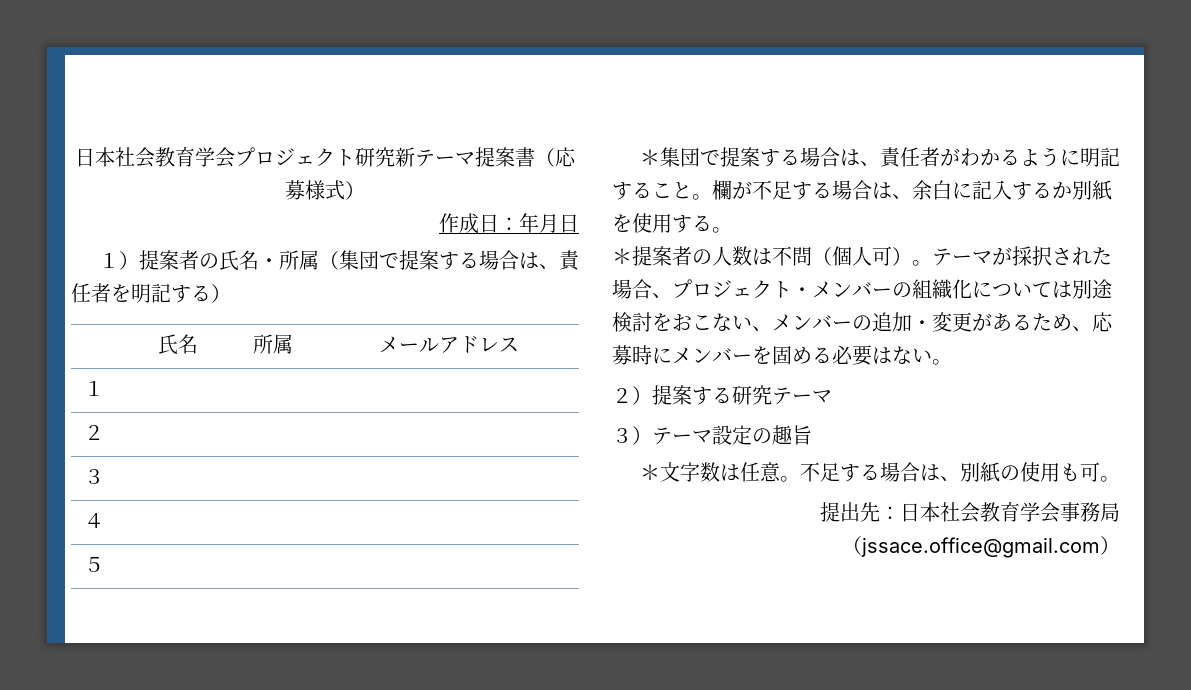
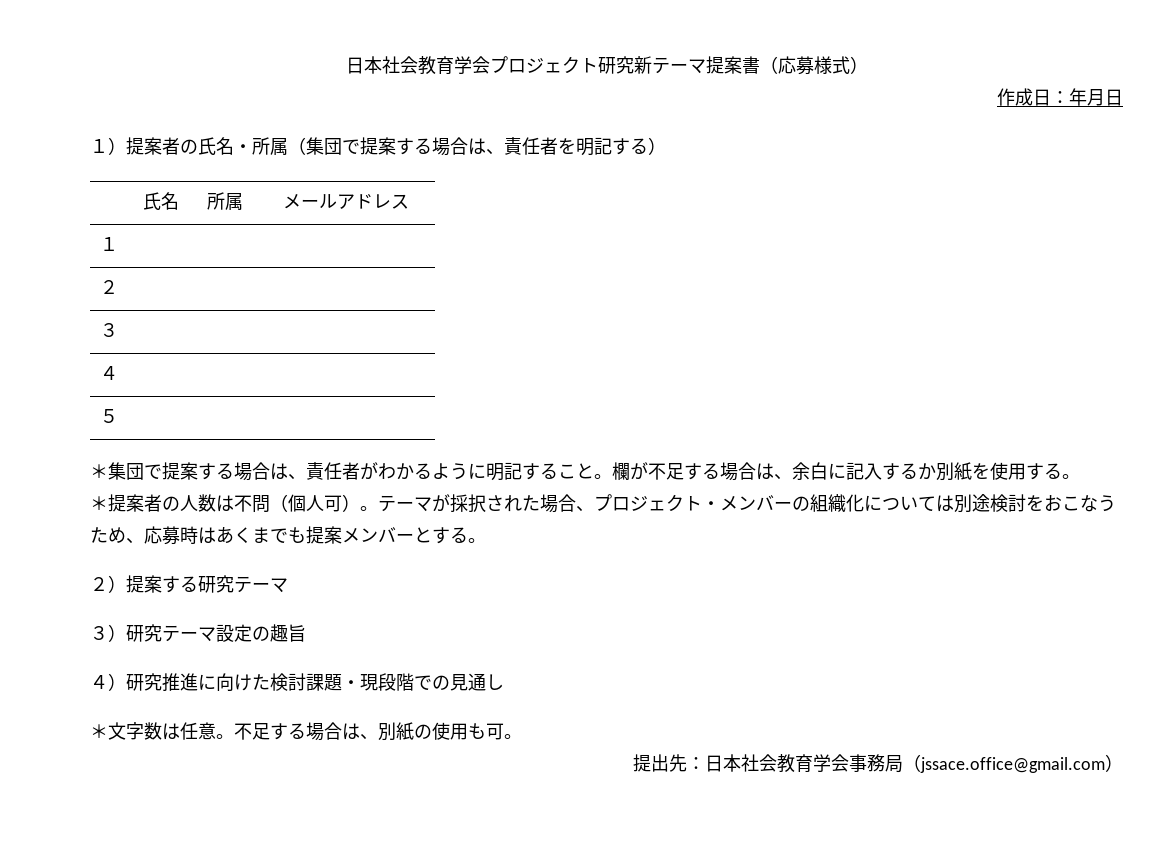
[732,312,1113,332] [612,345,932,366] い、メンバーの追加・変更があるため、応募時にメンバーを固める必要はない -> [1098,495,1116,512] [90,526,468,545] うため、応募時はあくまでも提案メンバーとする
(652, 435) none -> [126,624,162,642] 研究
(812, 435) none -> [90,673,504,692] // ４）研究推進に向けた検討課題・現段階での見通し

